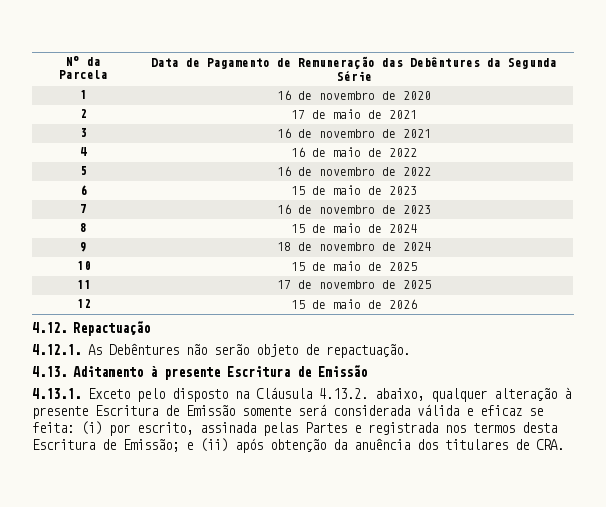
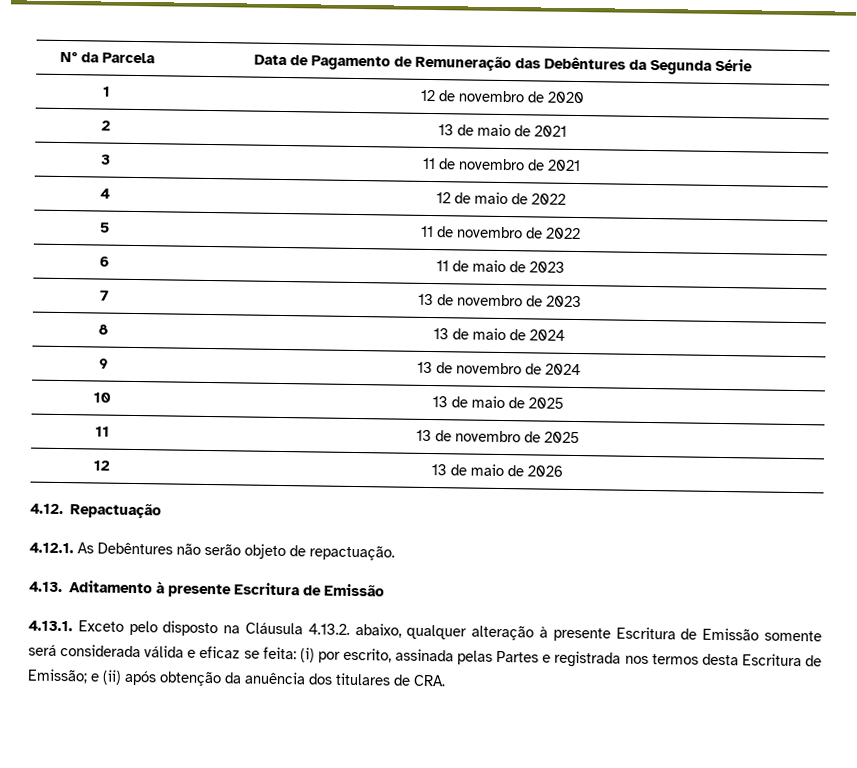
[277,90,291,100] 16 -> [420,89,436,102] 12
[291,110,305,119] 17 -> [437,124,454,136] 13
[277,128,291,138] 16 -> [422,157,436,170] 11
[291,147,305,157] 16 -> [436,192,451,204] 12
[277,166,291,176] 16 -> [421,225,434,238] 11
[291,186,305,195] 15 -> [435,260,449,272] 11
[277,204,291,214] 16 -> [418,293,434,306] 13
[291,224,305,233] 15 -> [433,328,449,340] 13
[277,242,291,251] 18 -> [417,361,433,374] 13
[291,262,305,271] 15 -> [432,396,448,408] 13
[277,280,291,289] 17 -> [416,429,432,442] 13
[291,300,305,309] 15 -> [431,464,447,476] 13

